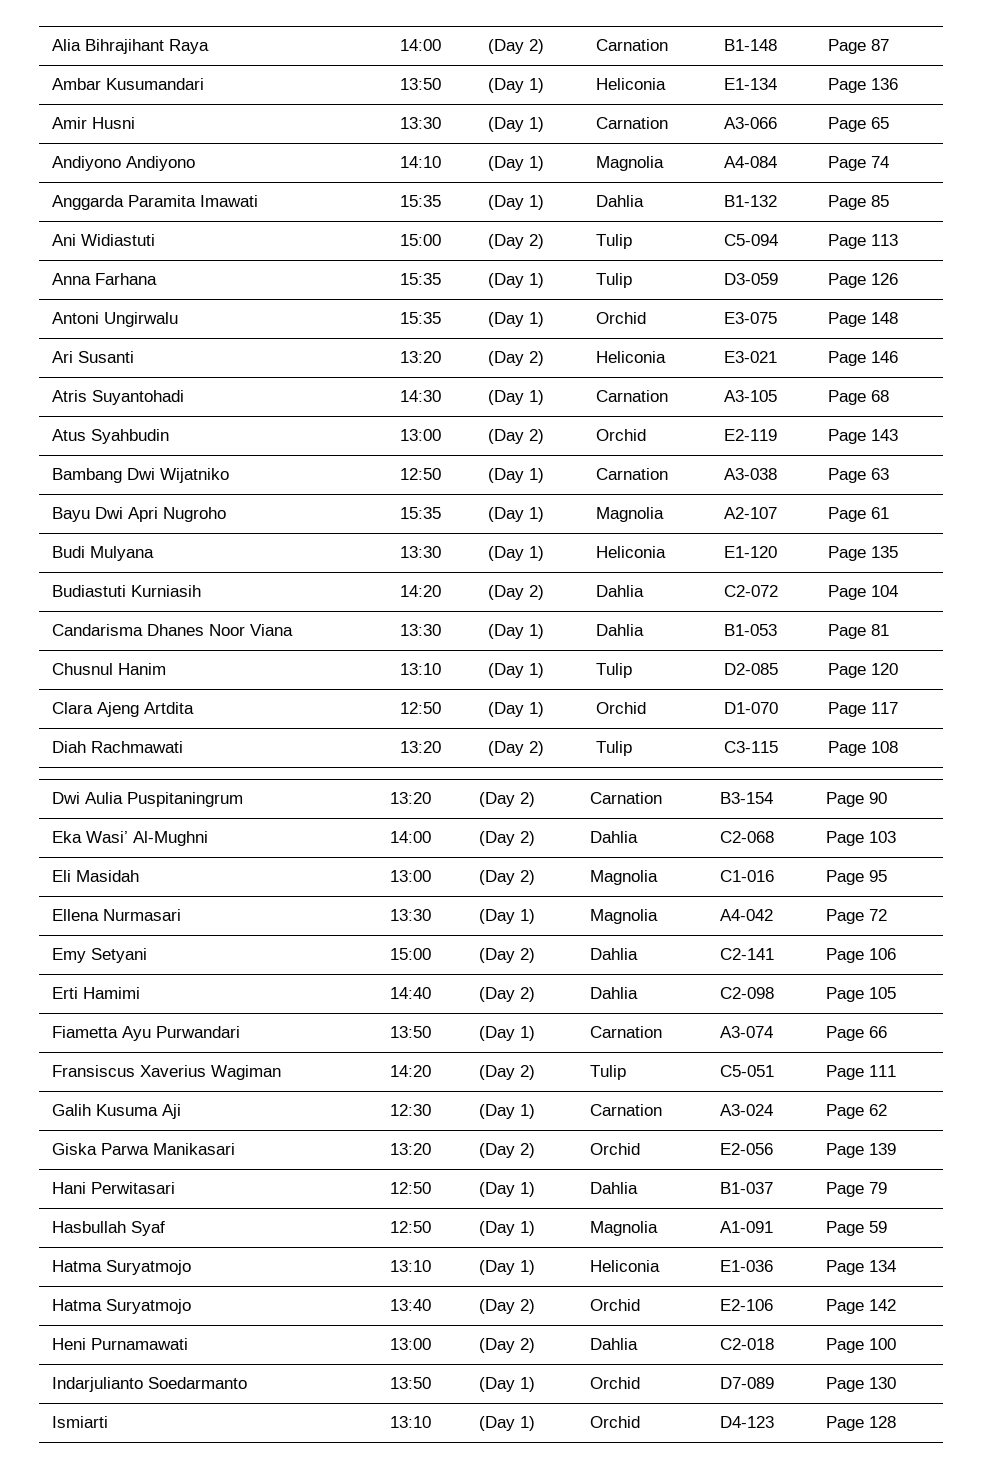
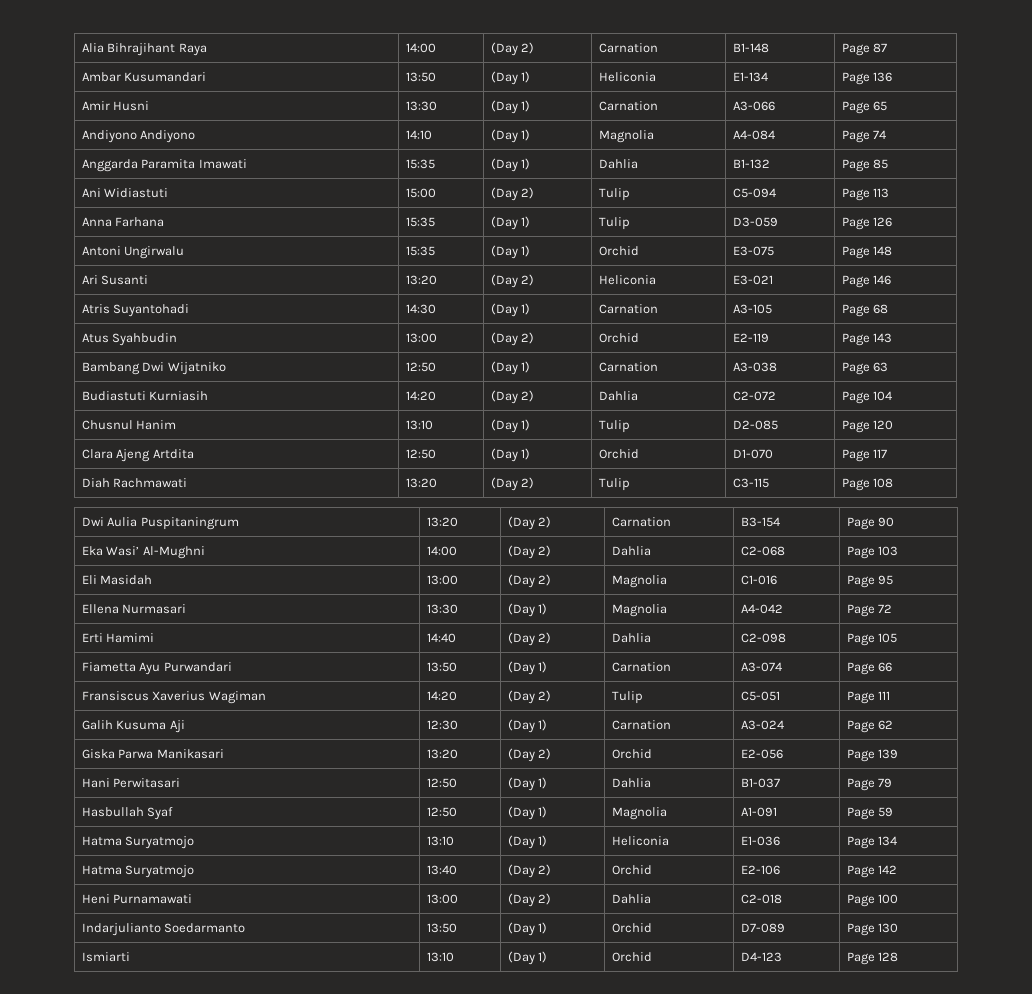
[51,507,226,522] [399,507,441,519] [487,507,544,522] [595,507,664,522] [723,507,777,519] [827,507,889,522] [51,546,154,561] [399,546,441,558] [487,546,544,561] [595,546,666,558] [723,546,777,558] [827,546,898,561] // Bayu Dwi Apri Nugroho | 15:35 | (Day 1) | Magnolia | A2-107 | Page 61 // Budi Mulyana | 13:30 | (Day 1) | Heliconia | E1-120 | Page 135 -> (889, 367) none
[51,624,293,636] [399,624,441,636] [487,624,544,639] [595,624,644,636] [723,624,777,636] [827,624,889,639] // Candarisma Dhanes Noor Viana | 13:30 | (Day 1) | Dahlia | B1-053 | Page 81 -> (893, 396) none
[51,948,147,963] [389,948,431,960] [478,948,535,963] [589,948,638,960] [719,948,774,960] [825,948,896,963] // Emy Setyani | 15:00 | (Day 2) | Dahlia | C2-141 | Page 106 -> (893, 608) none

